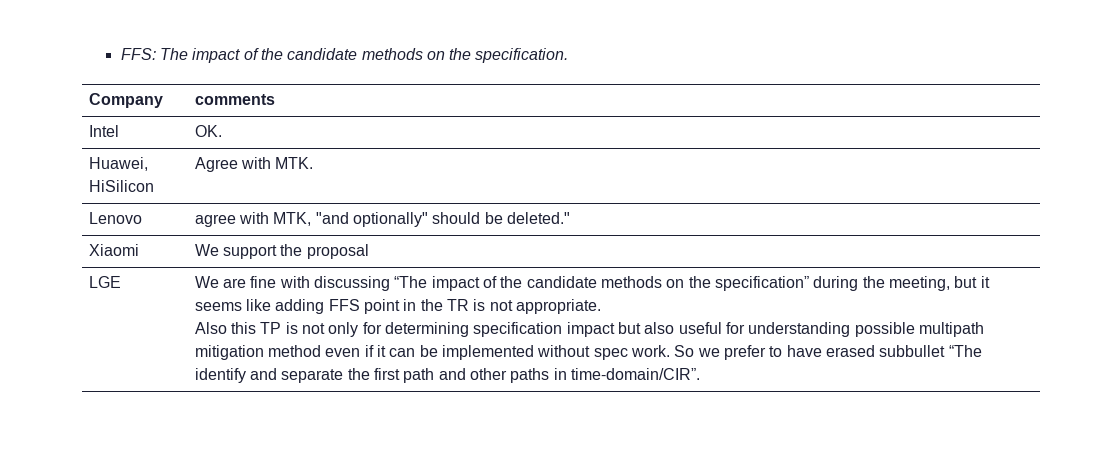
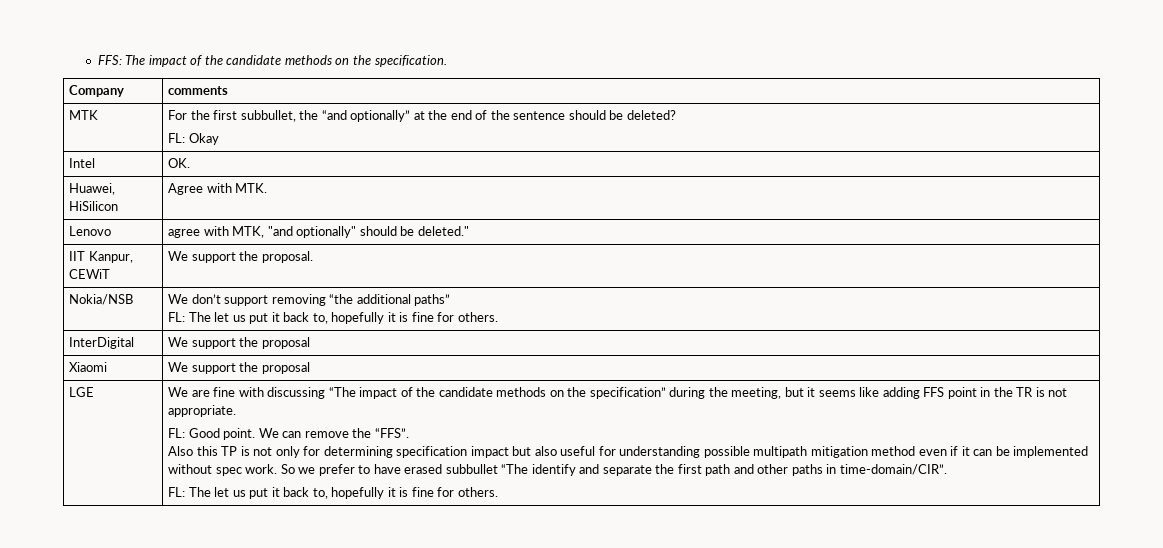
(275, 99) none -> [69,110,99,120] [168,110,676,122] [168,133,219,145] // MTK | For the first subbullet, the “and optionally” at the end of the sentence should be deleted? // FL: Okay
(570, 218) none -> [69,251,133,263] [69,269,111,279] [168,251,313,263] [69,294,134,305] [168,294,451,306] [168,312,498,324] [69,337,135,349] [168,337,310,349] // IIT Kanpur, CEWiT | We support the proposal. // Nokia/NSB | We don’t support removing “the additional paths” // FL: The let us put it back to, hopefully it is fine for others. // InterDigital | We support the proposal
(601, 306) none -> [168,428,409,440] // FL: Good point. We can remove the “FFS”.
(700, 374) none -> [168,487,498,499] // FL: The let us put it back to, hopefully it is fine for others.

